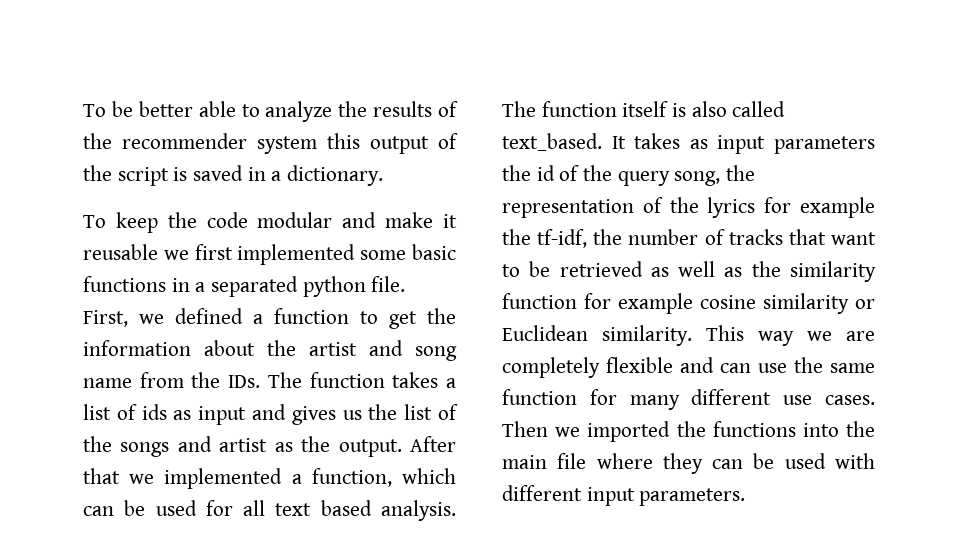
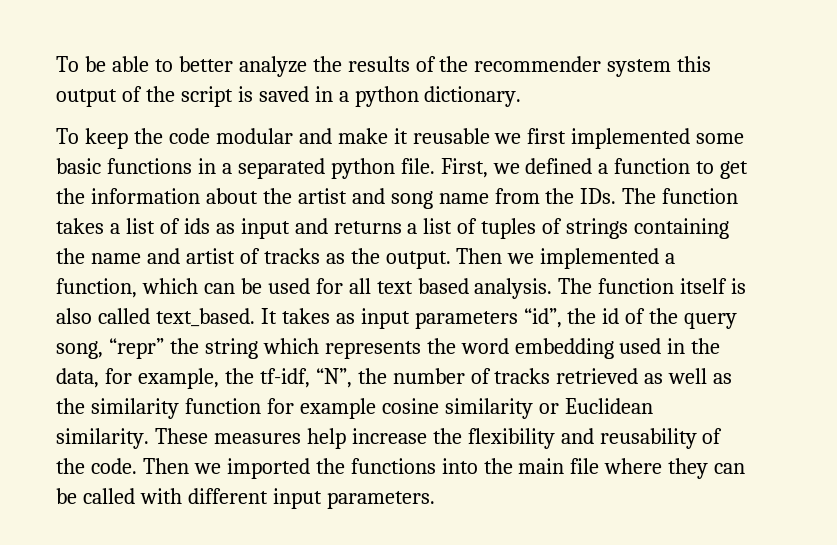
[138,101,193,117] better -> (106, 64) none
(260, 110) none -> [178,56,233,72] better
(282, 176) none -> [354,86,419,107] python
[291,404,458,425] [83,436,268,457] gives us the list of the songs and artist -> [333,218,730,239] [56,248,320,264] returns a list of tuples of strings containing the name and artist of tracks
[410,436,456,452] [83,468,120,484] After that -> [456,248,503,264] Then
(875, 145) none -> [523,308,562,328] “id”,
[726,165,756,181] [502,197,875,218] the representation of the lyrics for example -> [108,338,721,359] [56,368,219,389] “repr” the string which represents the word embedding used in the data, for example,
(588, 238) none -> [315,368,352,388] “N”,
[788,229,876,245] [502,261,551,277] that want to be -> (551, 376) none
[706,325,875,346] [502,357,875,378] [502,389,875,410] This way we are completely flexible and can use the same function for many different use cases. -> [154,428,723,449] [56,458,137,474] These measures help increase the flexibility and reusability of the code.
[784,453,826,469] used -> [82,488,135,504] called

